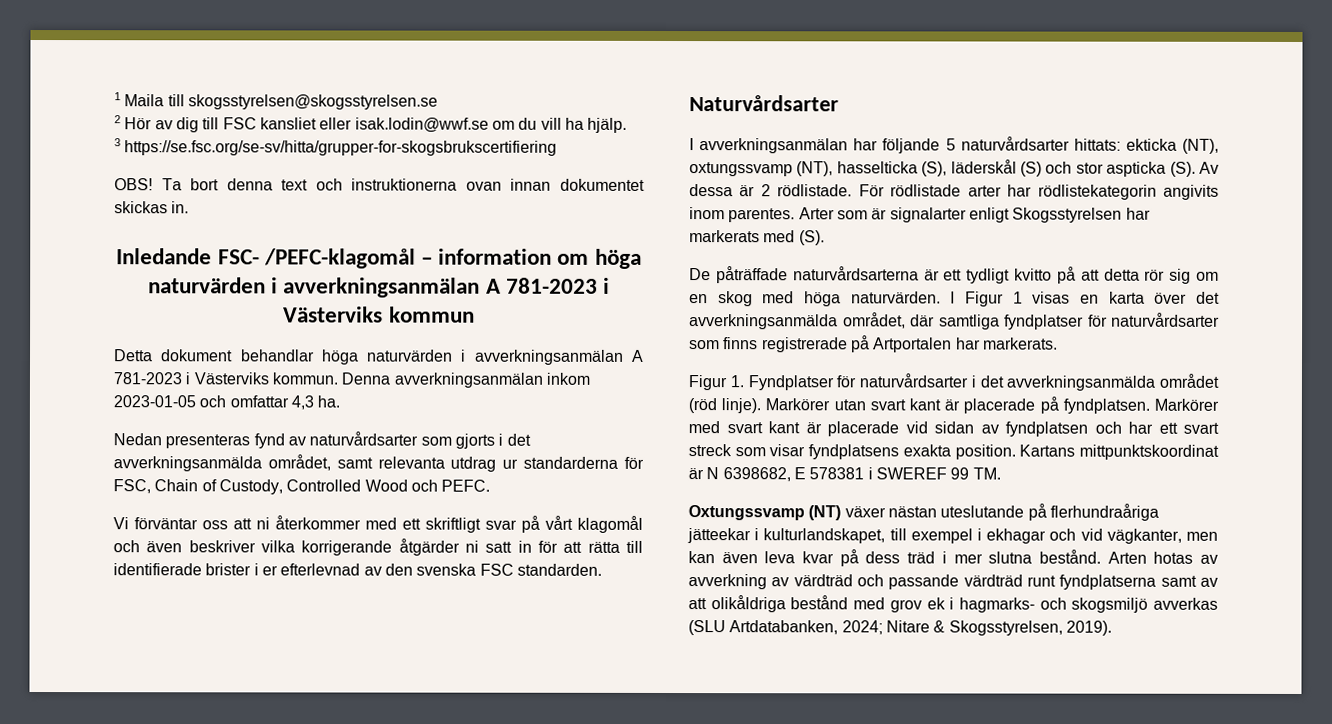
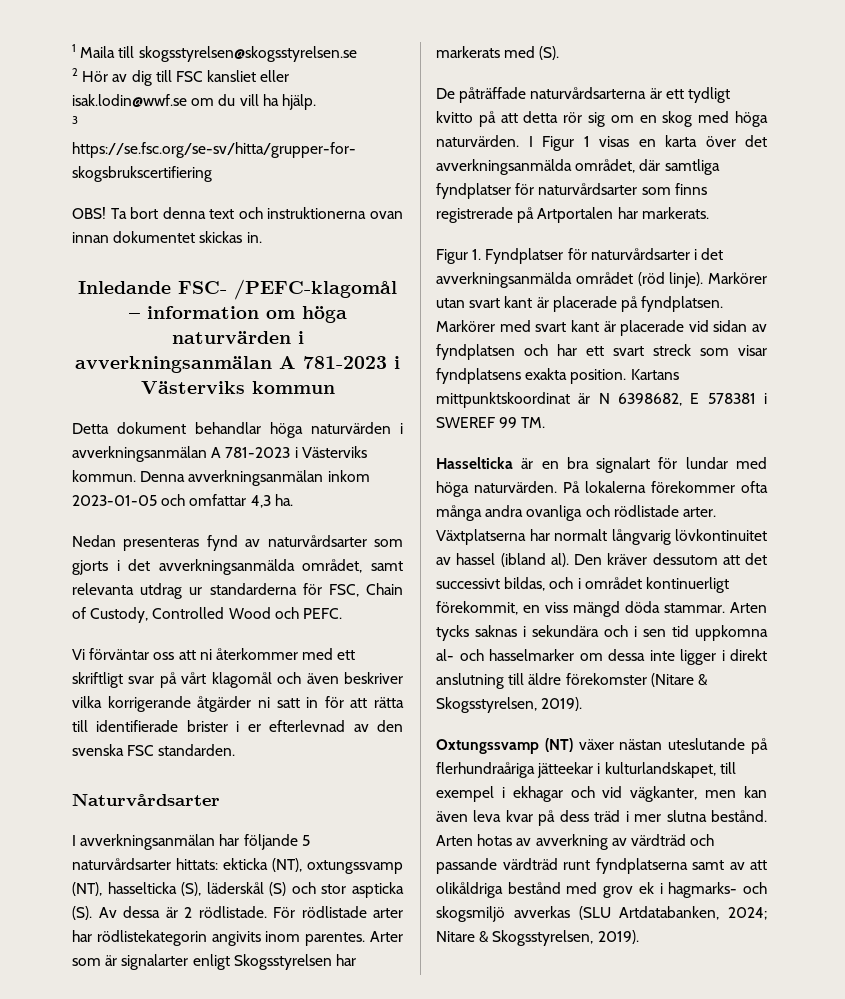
(1001, 473) none -> [436,457,767,473] [436,481,768,497] [436,505,716,521] [436,529,767,545] [436,553,767,567] [436,577,729,593] [436,601,767,617] [436,625,768,641] [436,649,767,665] [436,673,708,689] [436,697,583,713] // Hasselticka är en bra signalart för lundar med höga naturvärden. På lokalerna förekommer ofta många andra ovanliga och rödlistade arter. Växtplatserna har normalt långvarig lövkontinuitet av hassel (ibland al). Den kräver dessutom att det successivt bildas, och i området kontinuerligt förekommit, en viss mängd döda stammar. Arten tycks saknas i sekundära och i sen tid uppkomna al- och hasselmarker om dessa inte ligger i direkt anslutning till äldre förekomster (Nitare & Skogsstyrelsen, 2019).

